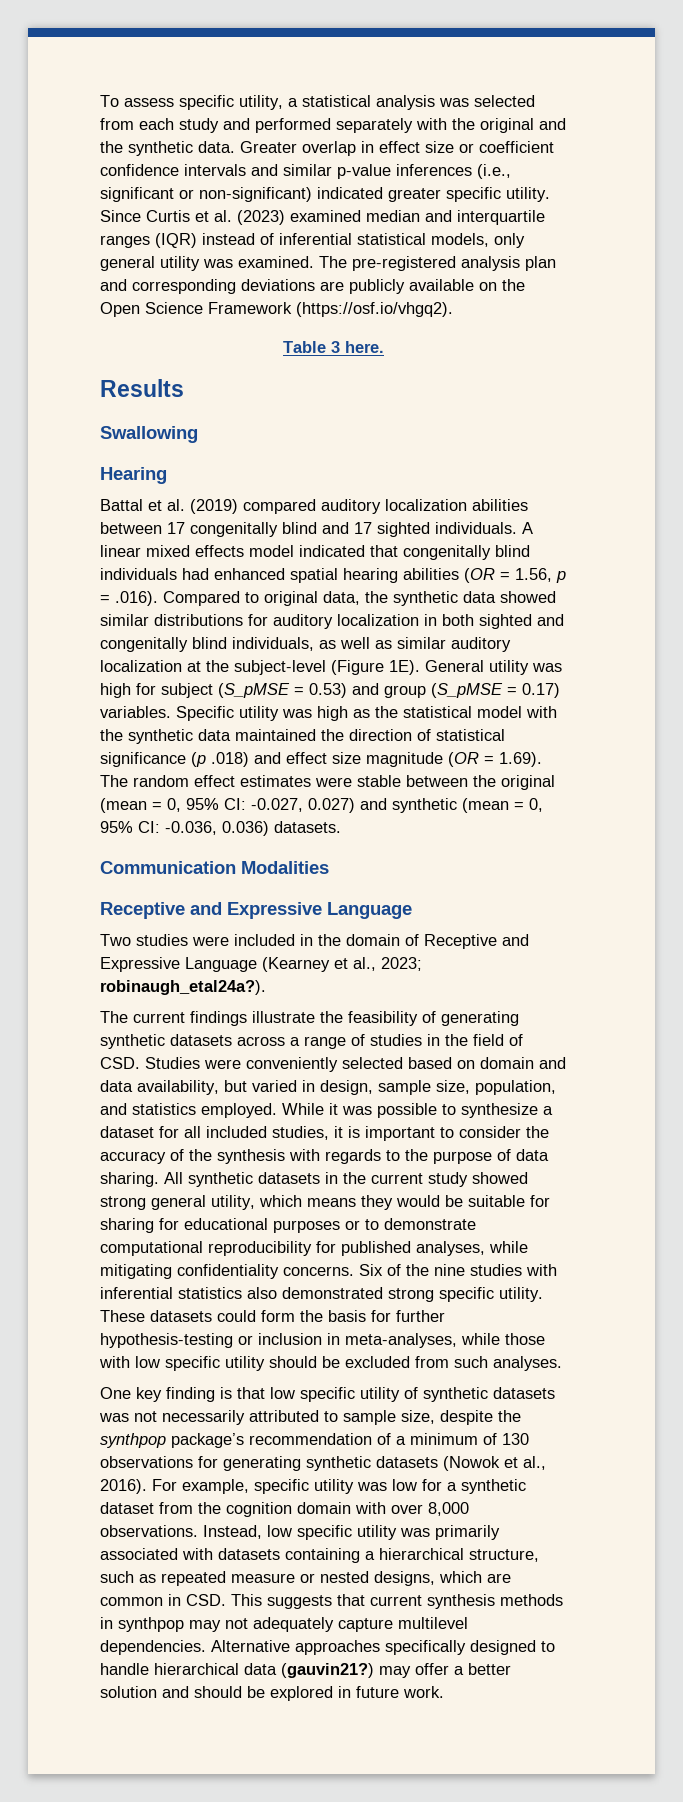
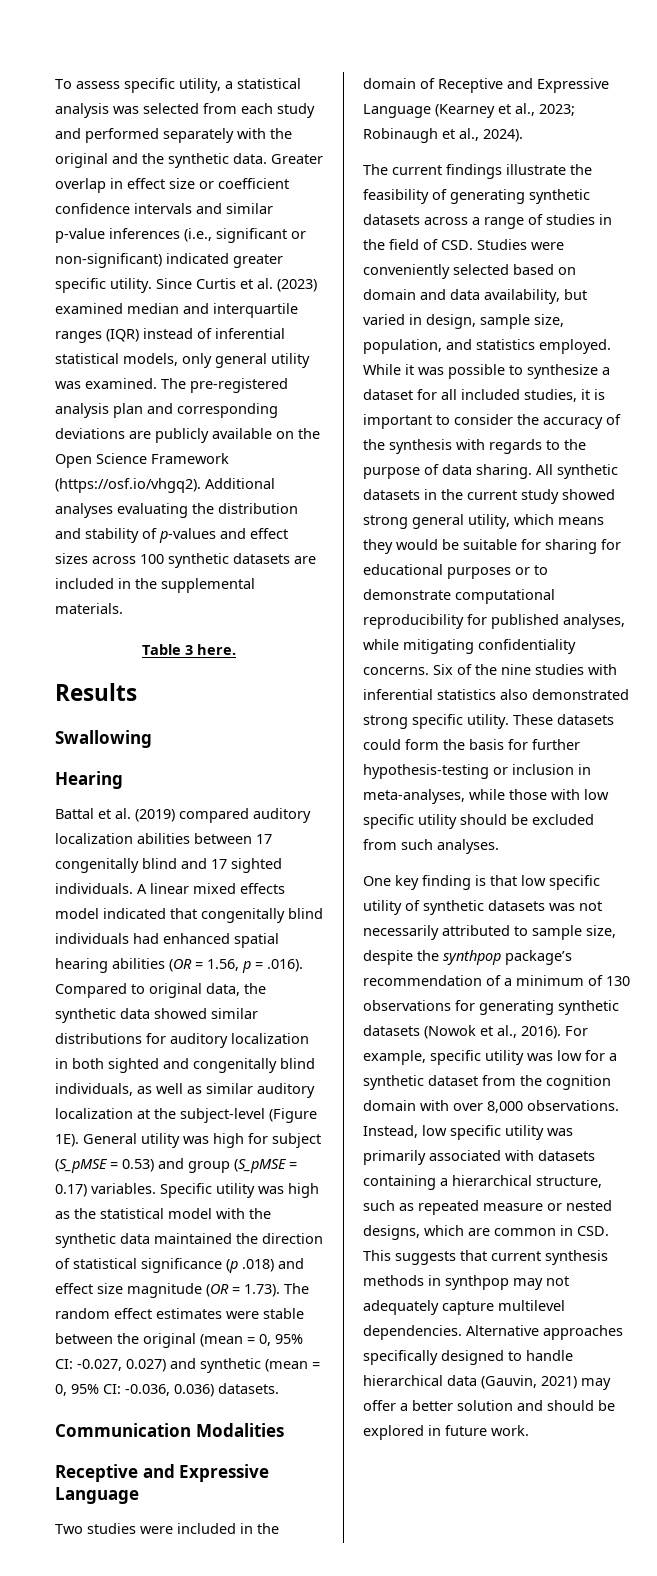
(453, 309) none -> [205,478,275,489] [55,503,298,518] [55,528,288,543] [55,553,316,568] [55,578,255,593] [55,603,123,614] Additional analyses evaluating the distribution and stability of p-values and effect sizes across 100 synthetic datasets are included in the supplemental materials.
[499,752,542,767] 1.69). -> [244,1284,280,1297] 1.73).
[100,980,266,995] robinaugh_etal24a?). -> [363,128,523,143] Robinaugh et al., 2024).
[281,1663,374,1678] (gauvin21?) -> [481,1375,577,1389] (Gauvin, 2021)

